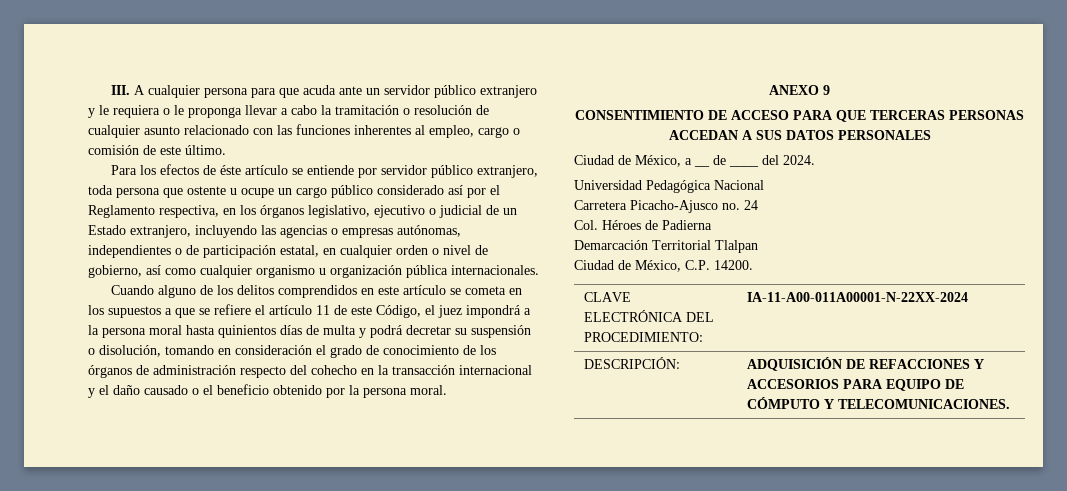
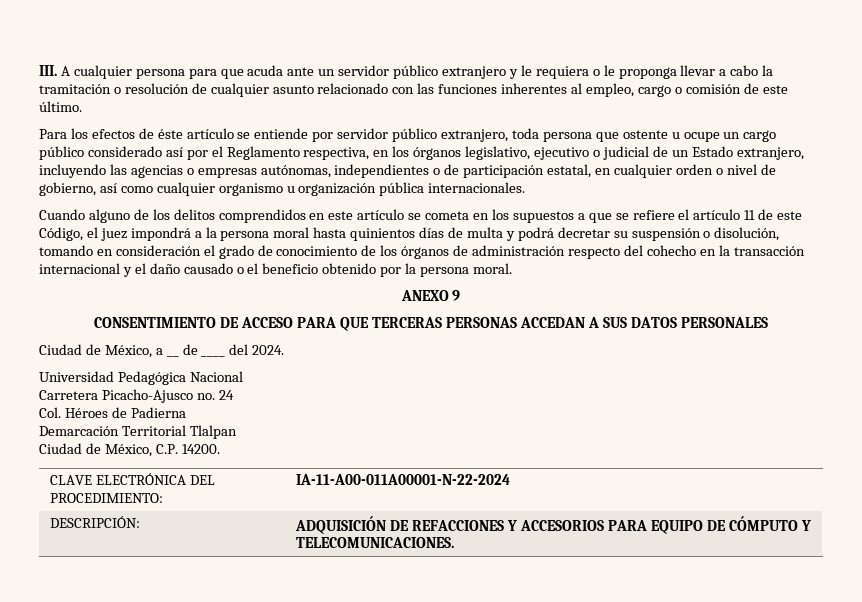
[746,292,968,302] IA-11-A00-011A00001-N-22XX-2024 -> [296,474,511,485] IA-11-A00-011A00001-N-22-2024

